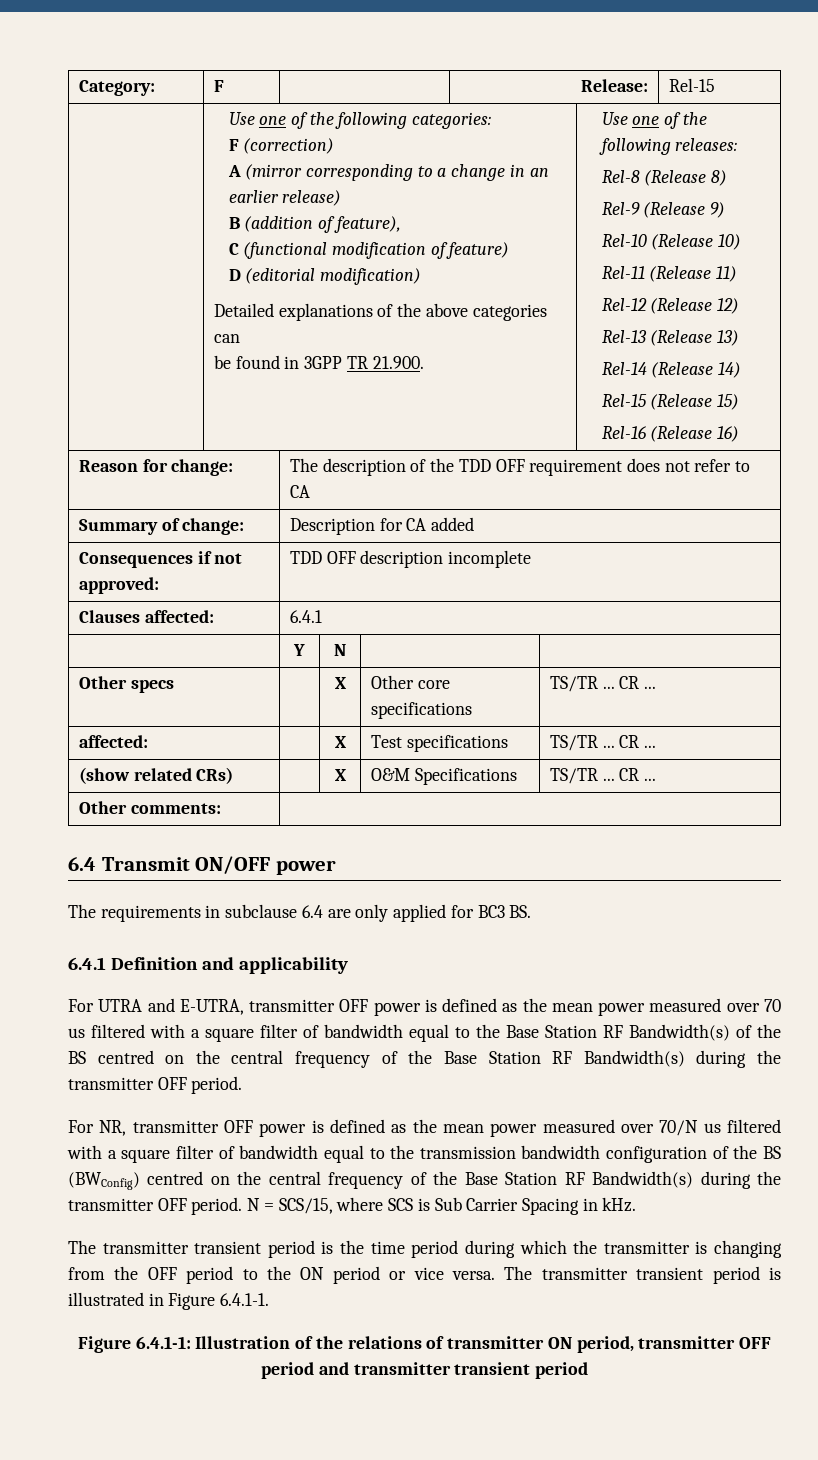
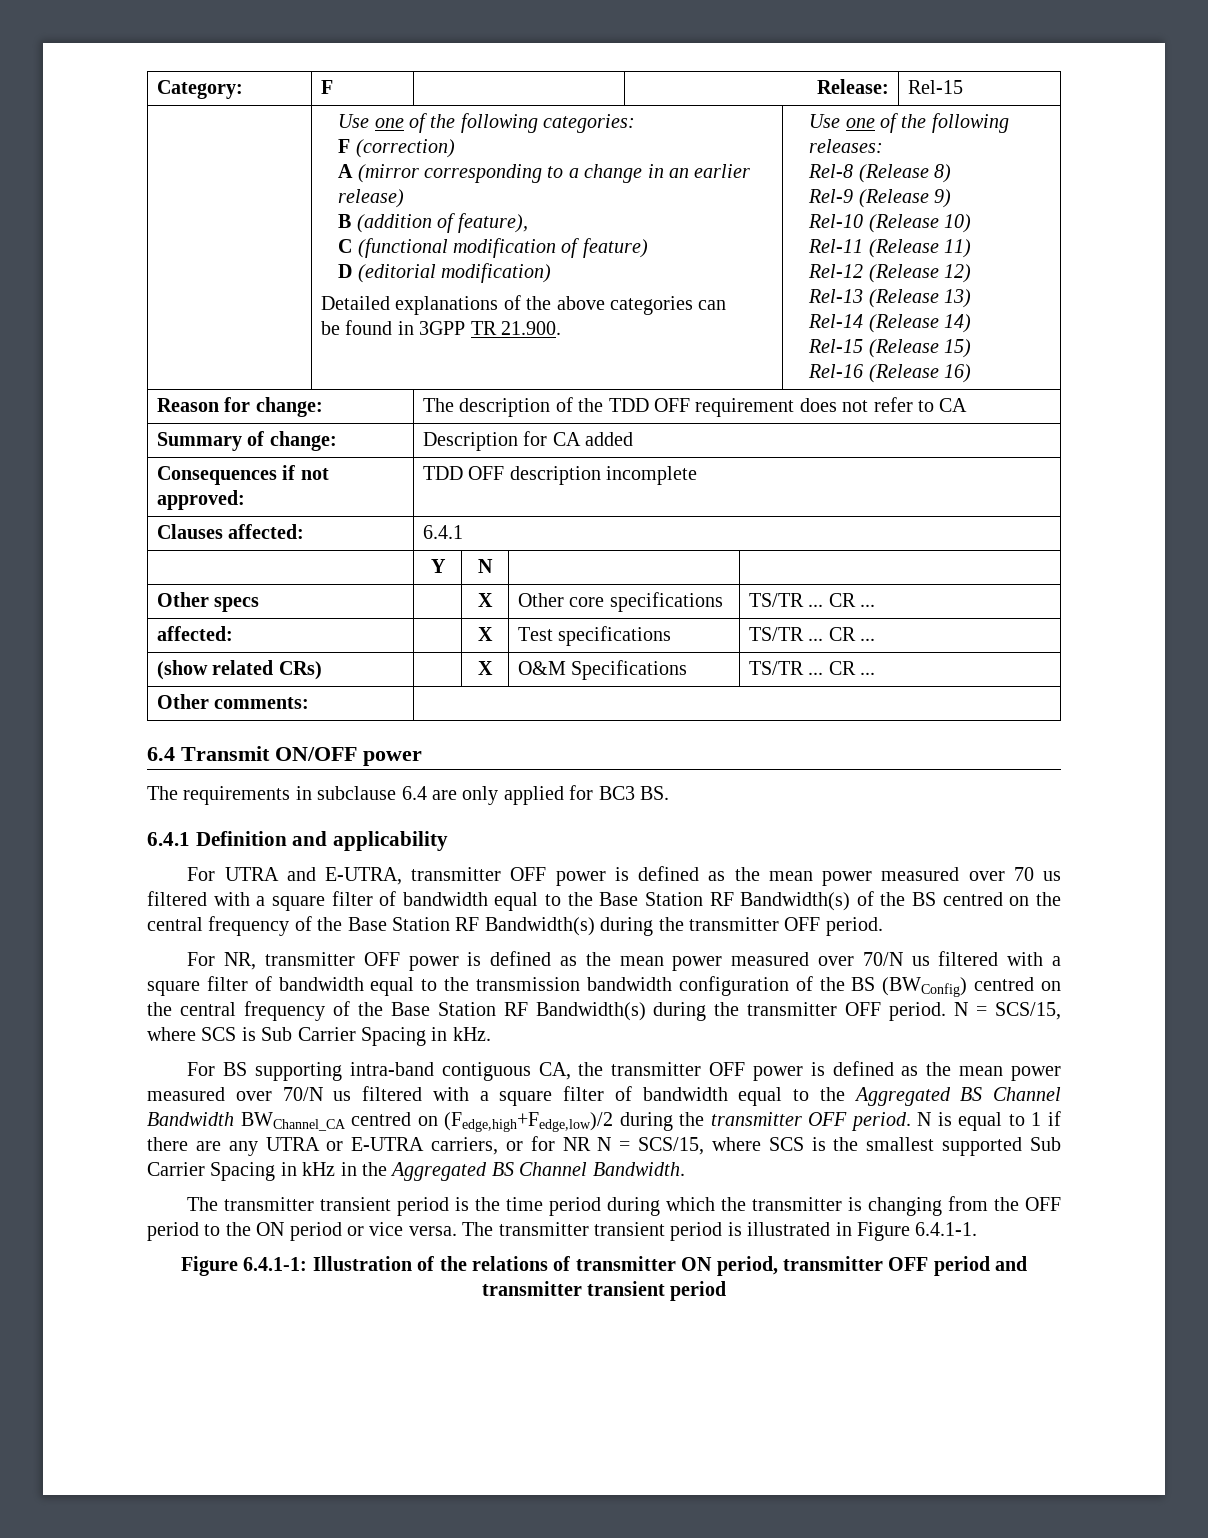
(637, 1204) none -> [187,1061,1061,1081] [147,1086,1061,1106] [147,1111,1061,1132] [147,1136,1062,1156] [147,1162,685,1181] // For BS supporting intra-band contiguous CA, the transmitter OFF power is defined as the mean power measured over 70/N us filtered with a square filter of bandwidth equal to the Aggregated BS Channel Bandwidth BWChannel_CA centred on (Fedge,high+Fedge,low)/2 during the transmitter OFF period. N is equal to 1 if there are any UTRA or E-UTRA carriers, or for NR N = SCS/15, where SCS is the smallest supported Sub Carrier Spacing in kHz in the Aggregated BS Channel Bandwidth.

